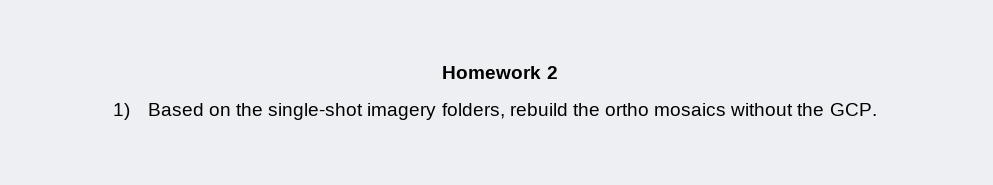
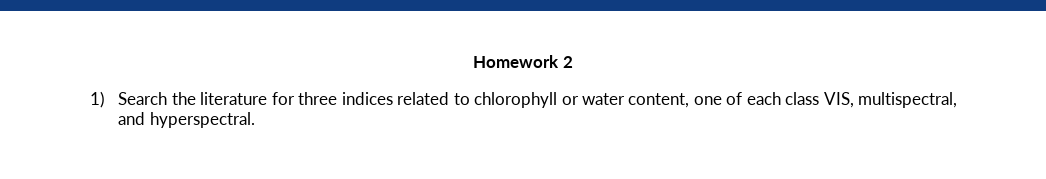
[147,103,877,120] Based on the single-shot imagery folders, rebuild the ortho mosaics without the GCP. -> [118,92,958,108] [118,112,255,128] Search the literature for three indices related to chlorophyll or water content, one of each class VIS, multispectral, and hyperspectral.

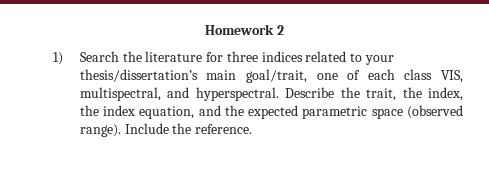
[474,92,690,108] chlorophyll or water content, -> [364,55,394,65] [79,69,307,83] your thesis/dissertation’s main goal/trait,
(255, 120) none -> [285,87,464,101] [79,105,464,119] [79,123,253,137] Describe the trait, the index, the index equation, and the expected parametric space (observed range). Include the reference.

